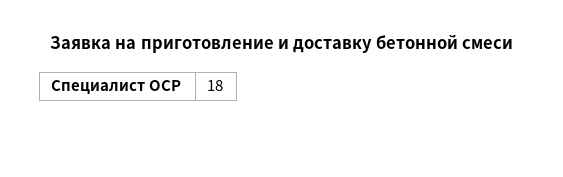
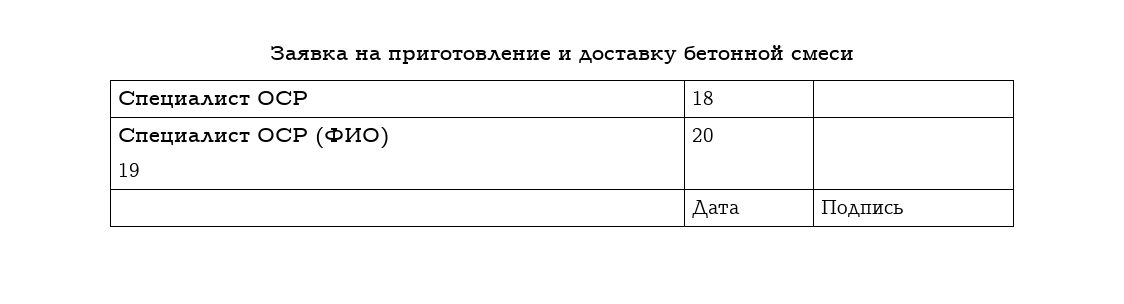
(224, 85) none -> [118,127,390,149] [118,163,141,177] [692,128,715,142] [692,200,741,218] [821,200,905,217] | // Специалист ОСР (ФИО) // 19 | 20 | // | Дата | Подпись

